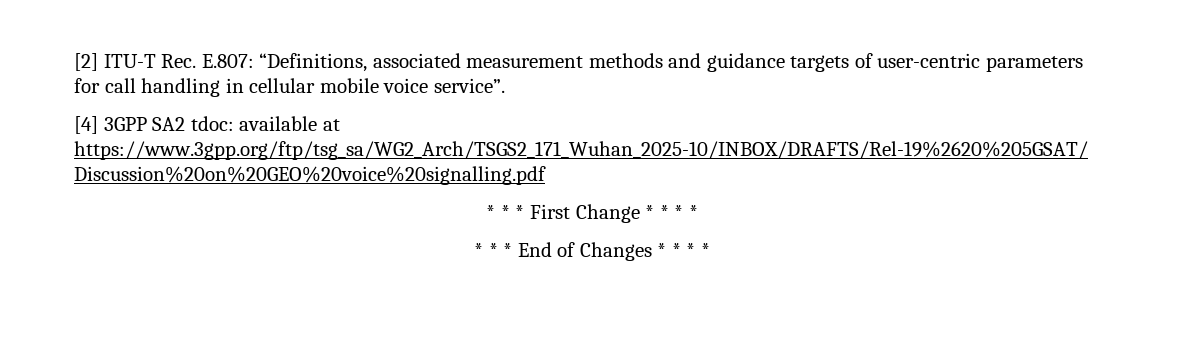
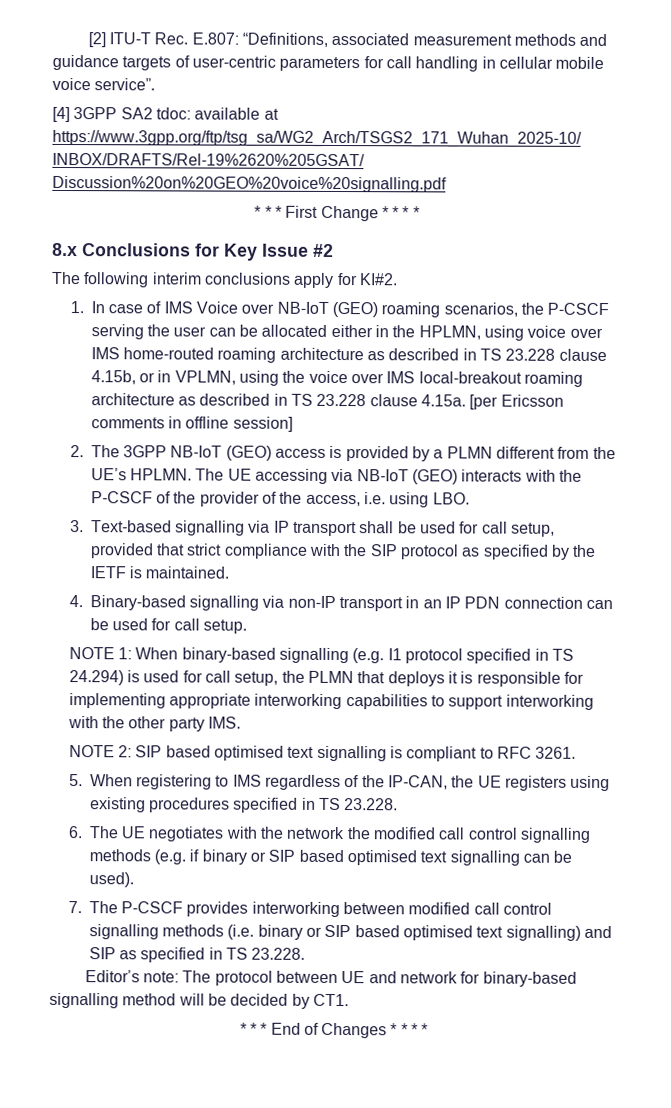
(698, 212) none -> [52,242,334,261] [51,271,398,288] [69,301,610,318] [90,324,603,341] [90,347,607,363] [90,370,583,387] [90,393,564,410] [90,416,293,432] [69,445,616,462] [90,468,582,485] [90,491,470,508] [69,520,555,537] [89,543,597,560] [89,566,230,579] [68,595,613,612] [89,618,248,634] [68,647,574,664] [68,670,584,687] [68,693,594,710] [67,716,242,732] [68,745,577,762] [68,774,611,792] [89,797,399,813] [67,826,590,843] [88,849,573,866] [88,872,134,888] [67,901,553,918] [88,924,612,941] [88,947,306,963] [84,970,577,987] [49,992,349,1009] // 8.x Conclusions for Key Issue #2 // The following interim conclusions apply for KI#2. // 1. In case of IMS Voice over NB-IoT (GEO) roaming scenarios, the P-CSCF serving the user can be allocated either in the HPLMN, using voice over IMS home-routed roaming architecture as described in TS 23.228 clause 4.15b, or in VPLMN, using the voice over IMS local-breakout roaming architecture as described in TS 23.228 clause 4.15a. [per Ericsson comments in offline session] // 2. The 3GPP NB-IoT (GEO) access is provided by a PLMN different from the UE’s HPLMN. The UE accessing via NB-IoT (GEO) interacts with the P-CSCF of the provider of the access, i.e. using LBO. // 3. Text-based signalling via IP transport shall be used for call setup, provided that strict compliance with the SIP protocol as specified by the IETF is maintained. // 4. Binary-based signalling via non-IP transport in an IP PDN connection can be used for call setup. // NOTE 1: When binary-based signalling (e.g. I1 protocol specified in TS 24.294) is used for call setup, the PLMN that deploys it is responsible for implementing appropriate interworking capabilities to support interworking with the other party IMS. // NOTE 2: SIP based optimised text signalling is compliant to RFC 3261. // 5. When registering to IMS regardless of the IP-CAN, the UE registers using existing procedures specified in TS 23.228. // 6. The UE negotiates with the network the modified call control signalling methods (e.g. if binary or SIP based optimised text signalling can be used). // 7. The P-CSCF provides interworking between modified call control signalling methods (i.e. binary or SIP based optimised text signalling) and SIP as specified in TS 23.228. // Editor’s note: The protocol between UE and network for binary-based signalling method will be decided by CT1.

